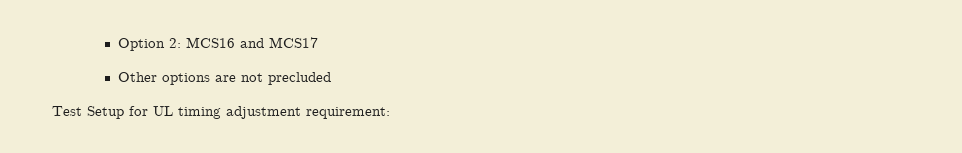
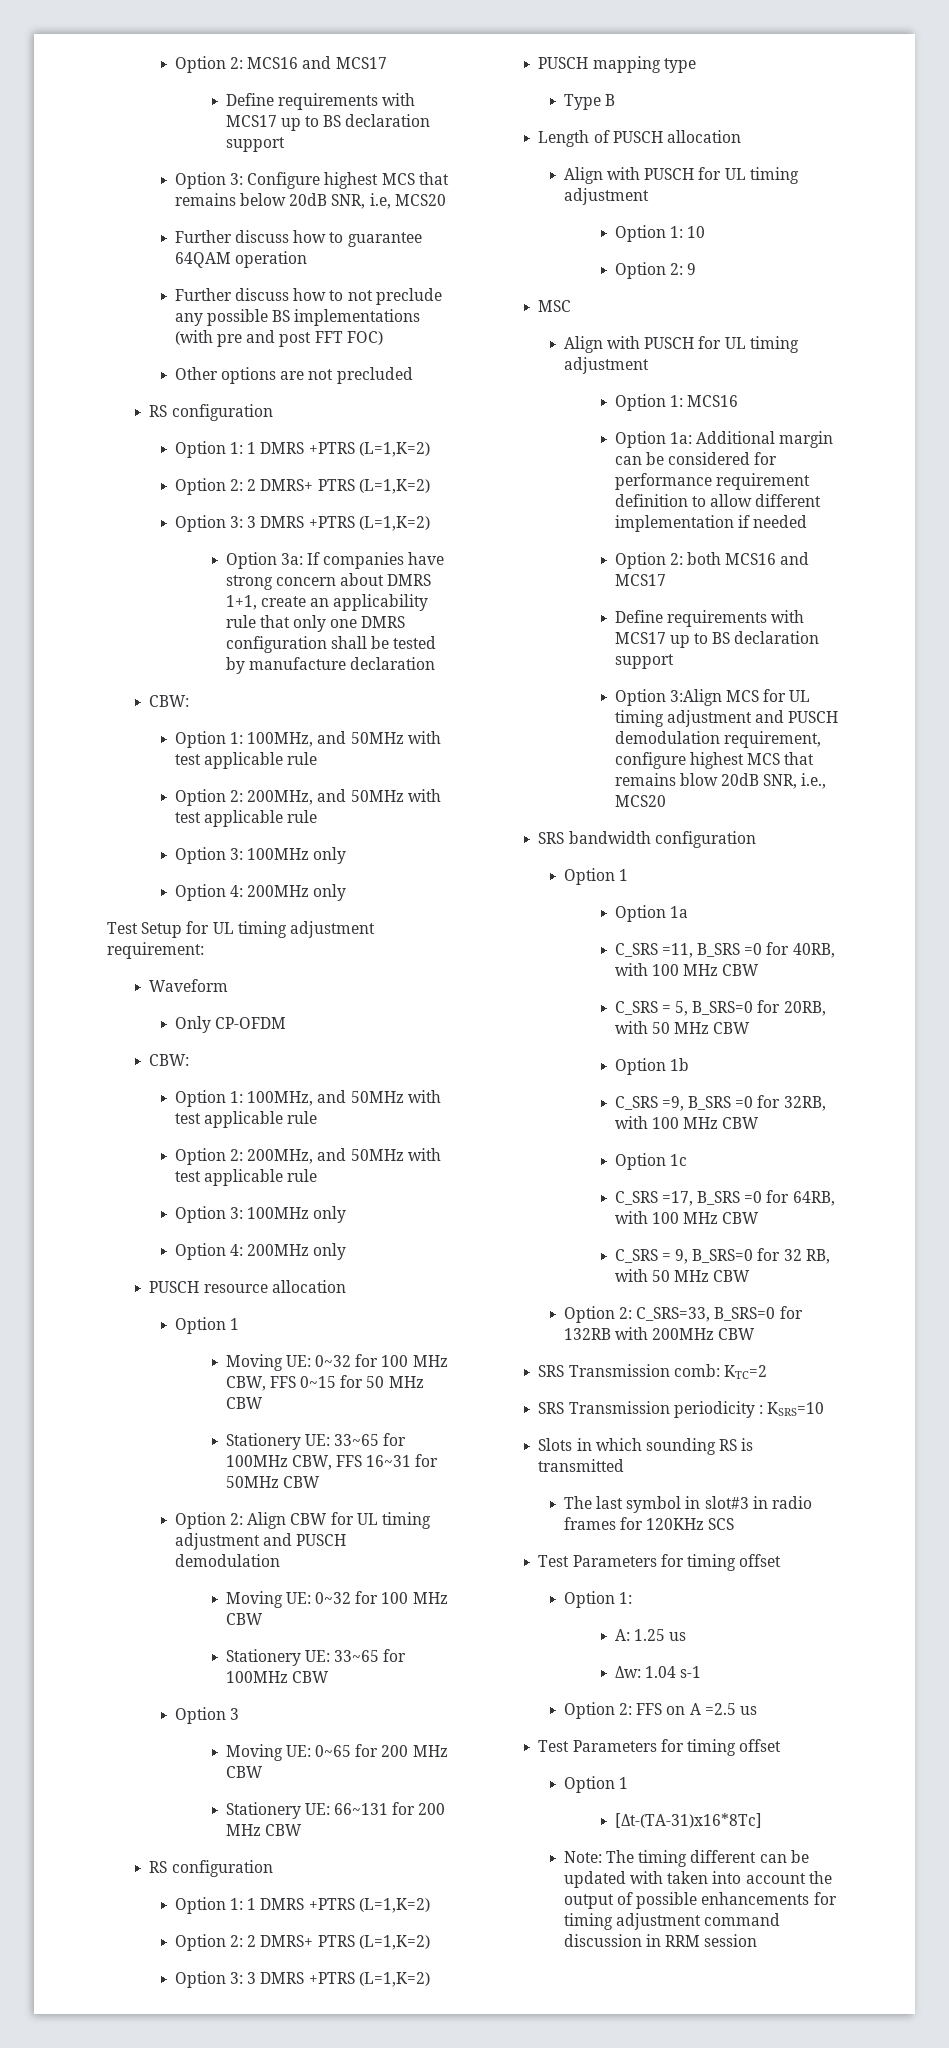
(319, 42) none -> [225,93,415,110] [225,114,431,131] [225,137,285,152] [174,172,449,189] [174,193,446,209] [174,230,422,247] [174,251,308,268] [174,288,442,305] [174,309,421,326] [174,330,383,347] // Define requirements with MCS17 up to BS declaration support // Option 3: Configure highest MCS that remains below 20dB SNR, i.e, MCS20 // Further discuss how to guarantee 64QAM operation // Further discuss how to not preclude any possible BS implementations (with pre and post FFT FOC)
(332, 78) none -> [149,404,273,421] [174,441,430,458] [174,478,430,495] [174,515,430,532] [225,552,445,569] [225,573,432,590] [225,594,429,611] [225,615,406,632] [225,636,437,653] [225,657,435,674] [149,695,190,707] [174,731,441,748] [174,752,318,769] [174,789,441,806] [174,810,318,827] [174,847,347,864] [174,884,347,901] // RS configuration // Option 1: 1 DMRS +PTRS (L=1,K=2) // Option 2: 2 DMRS+ PTRS (L=1,K=2) // Option 3: 3 DMRS +PTRS (L=1,K=2) // Option 3a: If companies have strong concern about DMRS 1+1, create an applicability rule that only one DMRS configuration shall be tested by manufacture declaration // CBW: // Option 1: 100MHz, and 50MHz with test applicable rule // Option 2: 200MHz, and 50MHz with test applicable rule // Option 3: 100MHz only // Option 4: 200MHz only
(390, 113) none -> [149,979,229,992] [174,1016,287,1033] [149,1054,190,1066] [174,1090,441,1107] [174,1111,318,1128] [174,1148,441,1165] [174,1169,318,1186] [174,1206,347,1223] [174,1243,347,1260] [149,1280,346,1293] [174,1317,240,1334] [225,1354,448,1371] [225,1375,424,1391] [225,1397,263,1409] [225,1433,407,1450] [225,1454,439,1470] [225,1476,320,1488] [174,1512,431,1529] [174,1533,347,1550] [174,1554,280,1567] [225,1591,448,1608] [225,1613,263,1625] [225,1649,407,1666] [225,1671,329,1683] [174,1707,240,1724] [225,1744,448,1761] [225,1766,263,1778] [225,1802,446,1819] [225,1824,302,1836] [149,1860,273,1877] [174,1897,430,1914] [174,1934,430,1951] [174,1971,430,1988] [538,56,696,73] [563,94,616,110] [538,130,741,147] [563,167,799,184] [563,188,649,205] [614,225,705,242] [614,262,696,279] [538,300,572,312] [563,336,799,353] [563,357,649,374] [614,394,738,411] [614,431,834,448] [614,452,778,465] [614,473,810,490] [614,494,822,507] [614,515,807,532] [614,552,810,569] [614,574,666,586] [614,610,804,627] [614,631,820,648] [614,654,674,669] [614,689,811,706] [614,710,839,727] [614,731,821,748] [614,752,815,769] [614,773,827,789] [614,795,666,807] [538,831,756,848] [563,868,629,885] [614,905,688,922] [614,942,835,958] [614,963,760,976] [614,1000,826,1016] [614,1021,751,1034] [614,1058,689,1075] [614,1095,826,1111] [614,1116,760,1129] [614,1153,687,1170] [614,1190,835,1206] [614,1211,760,1224] [614,1248,830,1264] [614,1269,751,1282] [563,1306,803,1323] [563,1327,756,1340] [538,1364,767,1379] [538,1401,825,1418] [538,1438,754,1455] [538,1459,625,1472] [563,1496,812,1513] [563,1517,735,1530] [538,1554,782,1571] [563,1591,633,1608] [614,1629,686,1641] [614,1666,701,1678] [563,1702,757,1719] [538,1739,782,1756] [563,1776,629,1793] [614,1813,762,1828] [563,1850,809,1867] [563,1871,832,1888] [563,1892,837,1909] [563,1913,781,1930] [563,1934,758,1947] // Waveform // Only CP-OFDM // CBW: // Option 1: 100MHz, and 50MHz with test applicable rule // Option 2: 200MHz, and 50MHz with test applicable rule // Option 3: 100MHz only // Option 4: 200MHz only // PUSCH resource allocation // Option 1 // Moving UE: 0~32 for 100 MHz CBW, FFS 0~15 for 50 MHz CBW // Stationery UE: 33~65 for 100MHz CBW, FFS 16~31 for 50MHz CBW // Option 2: Align CBW for UL timing adjustment and PUSCH demodulation // Moving UE: 0~32 for 100 MHz CBW // Stationery UE: 33~65 for 100MHz CBW // Option 3 // Moving UE: 0~65 for 200 MHz CBW // Stationery UE: 66~131 for 200 MHz CBW // RS configuration // Option 1: 1 DMRS +PTRS (L=1,K=2) // Option 2: 2 DMRS+ PTRS (L=1,K=2) // Option 3: 3 DMRS +PTRS (L=1,K=2) // PUSCH mapping type // Type B // Length of PUSCH allocation // Align with PUSCH for UL timing adjustment // Option 1: 10 // Option 2: 9 // MSC // Align with PUSCH for UL timing adjustment // Option 1: MCS16 // Option 1a: Additional margin can be considered for performance requirement definition to allow different implementation if needed // Option 2: both MCS16 and MCS17 // Define requirements with MCS17 up to BS declaration support // Option 3:Align MCS for UL timing adjustment and PUSCH demodulation requirement, configure highest MCS that remains blow 20dB SNR, i.e., MCS20 // SRS bandwidth configuration // Option 1 // Option 1a // C_SRS =11, B_SRS =0 for 40RB, with 100 MHz CBW // C_SRS = 5, B_SRS=0 for 20RB, with 50 MHz CBW // Option 1b // C_SRS =9, B_SRS =0 for 32RB, with 100 MHz CBW // Option 1c // C_SRS =17, B_SRS =0 for 64RB, with 100 MHz CBW // C_SRS = 9, B_SRS=0 for 32 RB, with 50 MHz CBW // Option 2: C_SRS=33, B_SRS=0 for 132RB with 200MHz CBW // SRS Transmission comb: KTC=2 // SRS Transmission periodicity : KSRS=10 // Slots in which sounding RS is transmitted // The last symbol in slot#3 in radio frames for 120KHz SCS // Test Parameters for timing offset // Option 1: // A: 1.25 us // Δw: 1.04 s-1 // Option 2: FFS on A =2.5 us // Test Parameters for timing offset // Option 1 // [Δt-(TA-31)x16*8Tc] // Note: The timing different can be updated with taken into account the output of possible enhancements for timing adjustment command discussion in RRM session

